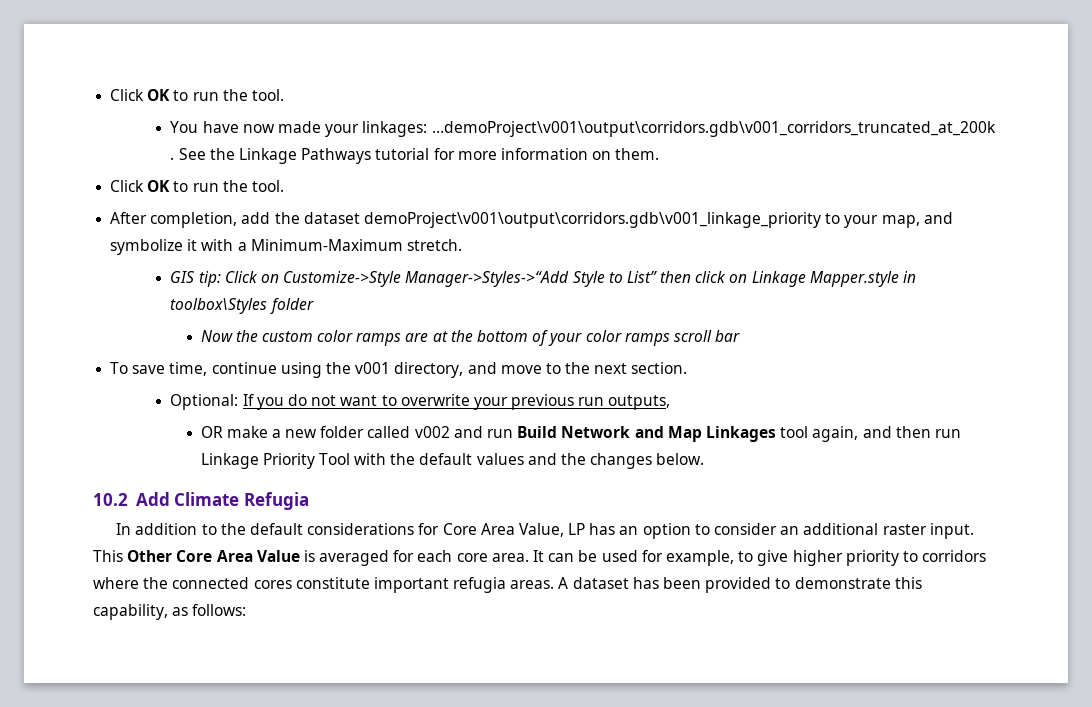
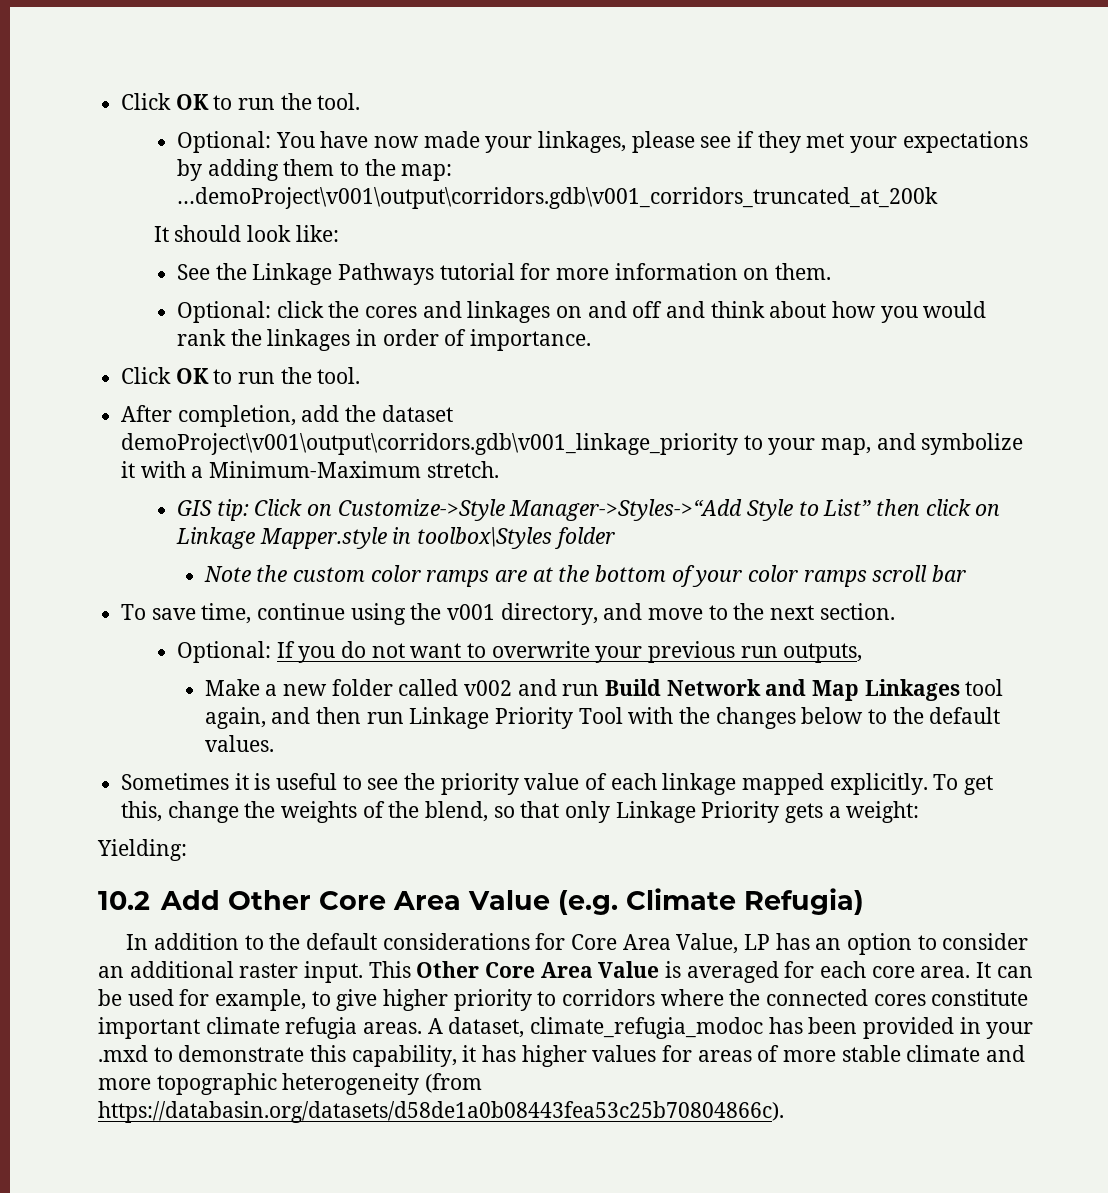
[110,89,284,101] Click OK to run the tool. // -> [121,93,361,110] [176,131,271,153] Click OK to run the tool. // Optional:
[362,121,996,137] [170,157,175,160] linkages: …demoProject\v001\output\corridors.gdb\v001_corridors_truncated_at_200k . -> [537,131,1028,153] [176,159,453,181] [176,187,938,209] [153,225,339,242] linkages, please see if they met your expectations by adding them to the map: …demoProject\v001\output\corridors.gdb\v001_corridors_truncated_at_200k // It should look like: //
(660, 154) none -> [176,301,987,323] [176,329,591,351] // Optional: click the cores and linkages on and off and think about how you would rank the linkages in order of importance.
[200,330,233,342] Now -> [203,566,251,582] Note
[200,426,268,438] OR make -> [204,679,260,696] Make
[419,453,705,469] [93,492,309,510] default values and the changes below. // 10.2 Add Climate Refugia -> [715,707,1001,729] [204,735,274,752] [121,773,994,795] [121,801,920,823] [97,839,187,861] [98,888,864,915] changes below to the default values. // Sometimes it is useful to see the priority value of each linkage mapped explicitly. To get this, change the weights of the blend, so that only Linkage Priority gets a weight: // Yielding: // 10.2 Add Other Core Area Value (e.g. Climate Refugia)
(449, 585) none -> [205,1017,280,1034] climate
[572,577,629,589] dataset -> [448,1017,764,1039] dataset, climate_refugia_modoc
(772, 585) none -> [959,1017,1034,1039] [98,1045,148,1062] in your .mxd
[172,604,247,616] as follows: -> [462,1045,1026,1067] [98,1073,483,1095] [98,1101,784,1123] it has higher values for areas of more stable climate and more topographic heterogeneity (from https://databasin.org/datasets/d58de1a0b08443fea53c25b70804866c).

